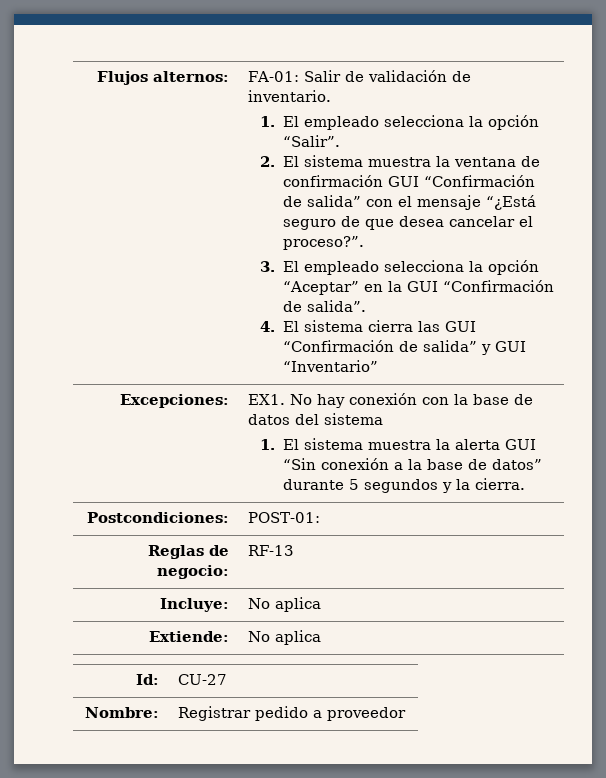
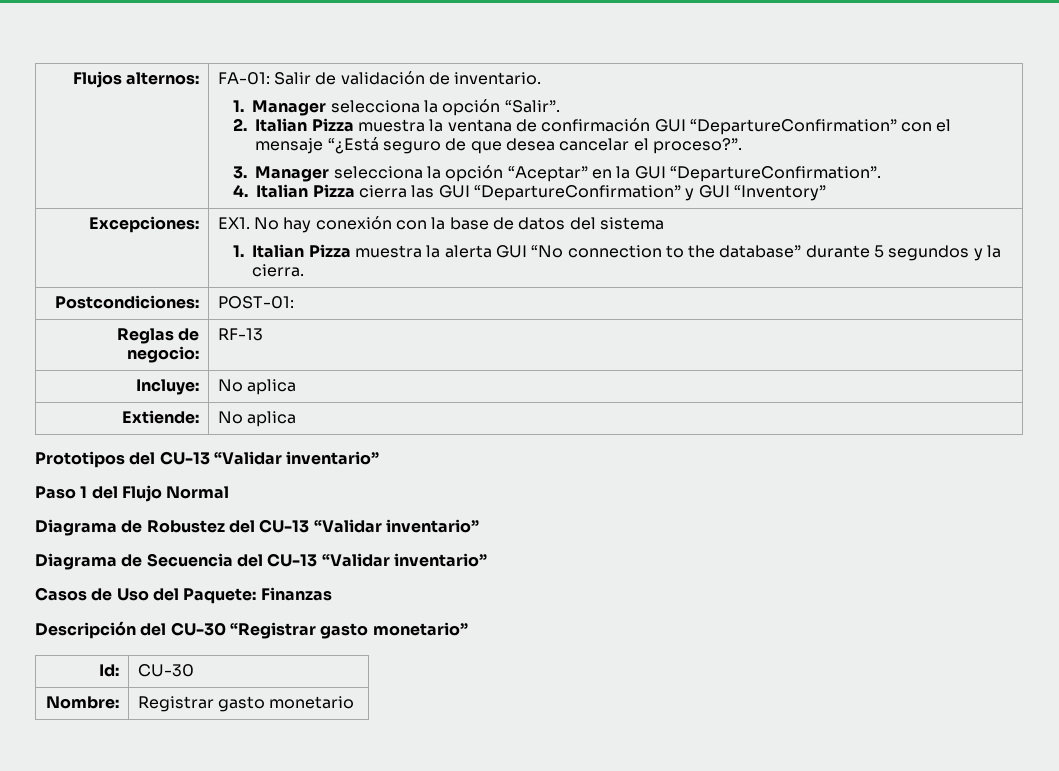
[282,116,379,130] El empleado -> [252,100,327,116] Manager
[282,155,363,167] El sistema -> [255,118,354,132] Italian Pizza
[423,175,535,187] [282,195,361,207] “Confirmación de salida” -> [689,119,897,135] “DepartureConfirmation”
[282,261,379,275] El empleado -> [255,166,330,182] Manager
[442,280,554,292] [282,300,366,312] “Confirmación de salida”. -> [669,166,881,182] “DepartureConfirmation”.
[282,320,363,332] El sistema -> [256,184,355,198] Italian Pizza
[282,340,477,352] “Confirmación de salida” -> [473,185,681,201] “DepartureConfirmation”
[282,360,378,372] “Inventario” -> [733,185,826,201] “Inventory”
[282,438,363,450] El sistema -> [252,244,351,258] Italian Pizza
[282,458,542,470] “Sin conexión a la base de datos” -> [531,245,802,258] “No connection to the database”
(322, 637) none -> [35,451,380,468] [35,485,230,502] [35,519,479,536] [35,553,487,570] [35,587,332,604] [35,621,468,639] // Prototipos del CU-13 “Validar inventario” // Paso 1 del Flujo Normal // Diagrama de Robustez del CU-13 “Validar inventario” // Diagrama de Secuencia del CU-13 “Validar inventario” // Casos de Uso del Paquete: Finanzas // Descripción del CU-30 “Registrar gasto monetario”
[178,674,228,685] CU-27 -> [137,664,194,677] CU-30
[255,706,407,721] pedido a proveedor -> [218,696,355,712] gasto monetario

